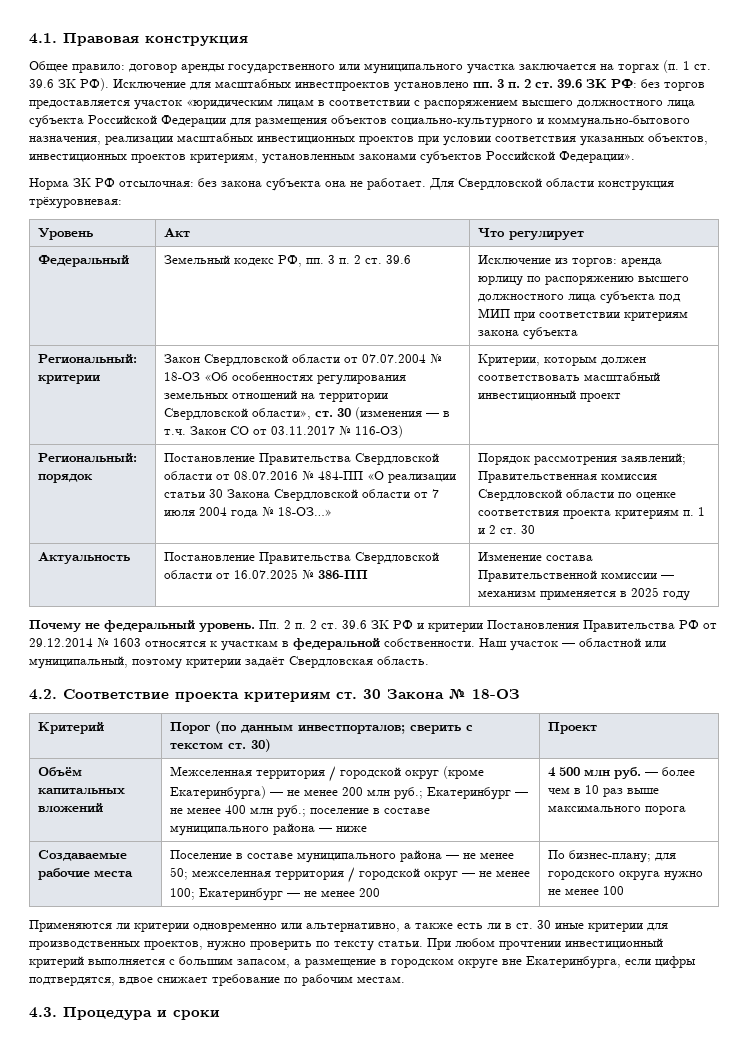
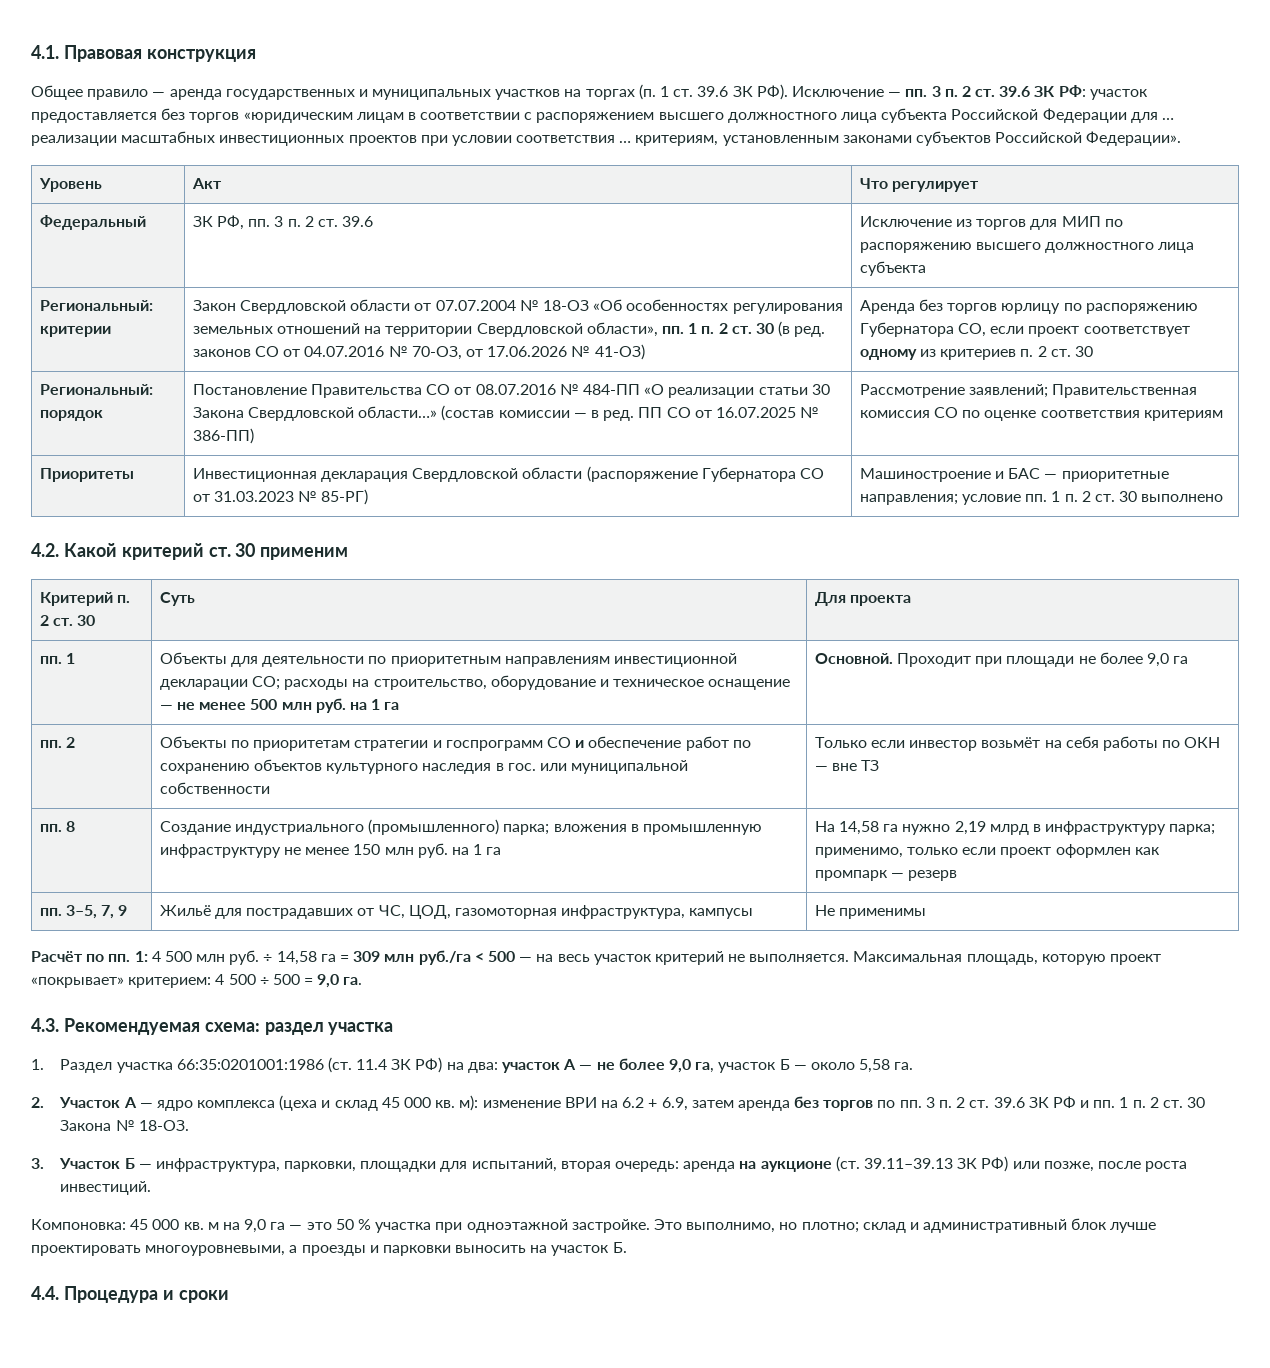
[72,63,596,74] правило: договор аренды государственного или муниципального участка заключается -> [87,89,561,100] правило — аренда государственных и муниципальных участков
[190,79,469,92] для масштабных инвестпроектов установлено -> [888,92,902,97] —
[641,79,705,91] [29,100,182,110] без торгов предоставляется участок -> [1089,89,1148,100] [31,108,240,123] участок предоставляется без торгов
[255,115,690,128] [29,136,101,145] размещения объектов социально-культурного и коммунально-бытового назначения, -> [1161,118,1174,120] …
[580,133,708,146] [29,154,186,163] указанных объектов, инвестиционных проектов -> [619,141,632,143] …
[29,178,674,191] [29,197,122,209] // Норма ЗК РФ отсылочная: без закона субъекта она не работает. Для Свердловской области конструкция трёхуровневая: -> (1182, 138) none
[164,255,275,266] Земельный кодекс -> [192,216,213,227] ЗК
[572,258,663,267] [478,276,524,286] торгов: аренда юрлицу -> [976,216,1101,230] торгов для МИП
[659,294,682,302] [478,308,689,321] [478,327,579,340] под МИП при соответствии критериям закона субъекта -> (926, 268) none
[315,407,451,420] [164,425,404,438] [478,354,647,366] [478,372,661,381] [478,390,622,402] ст. 30 (изменения — в т.ч. Закон СО от 03.11.2017 № 116-ОЗ) | Критерии, которым должен соответствовать масштабный инвестиционный проект -> [662,321,826,337] [192,344,645,360] [859,299,1198,314] [859,322,1190,337] [859,346,1094,360] пп. 1 п. 2 ст. 30 (в ред. законов СО от 04.07.2016 № 70-ОЗ, от 17.06.2026 № 41-ОЗ) | Аренда без торгов юрлицу по распоряжению Губернатора СО, если проект соответствует одному из критериев п. 2 ст. 30
[355,453,440,465] [164,471,213,480] Свердловской области -> [426,384,451,395] СО
[362,489,440,498] [164,506,333,518] [478,453,618,465] области от 7 июля 2004 года № 18-ОЗ…» | Порядок рассмотрения -> [358,405,820,421] [192,428,254,444] [859,384,965,398] области…» (состав комиссии — в ред. ПП СО от 16.07.2025 № 386-ПП) | Рассмотрение
[478,489,615,501] Свердловской области -> [934,407,959,418] СО
[563,507,706,519] [478,525,536,534] [38,552,131,564] [164,552,440,564] [164,569,369,579] [478,552,594,562] [478,570,675,582] [478,587,691,601] [29,620,291,632] проекта критериям п. 1 и 2 ст. 30 // Актуальность | Постановление Правительства Свердловской области от 16.07.2025 № 386-ПП | Изменение состава Правительственной комиссии — механизм применяется в 2025 году // Почему не федеральный уровень. Пп. 2 -> [1143,410,1223,421] [39,468,134,482] [192,466,825,482] [192,489,369,505] [859,468,1169,482] [859,491,1224,505] [31,543,349,560] [39,592,131,606] [39,615,96,626] [159,592,195,606] [814,592,912,606] [39,653,76,664] [159,652,738,667] [159,675,791,690] [159,698,400,713] [814,652,1189,667] [39,737,76,748] [159,736,751,751] [159,759,689,774] [159,782,270,794] [814,736,1221,751] [814,760,880,771] [39,821,76,832] [159,819,763,835] [159,843,502,858] [814,821,1216,835] [814,844,1160,858] [814,870,958,881] [39,905,128,919] [159,905,754,919] [814,905,927,919] [31,950,1161,965] [31,974,363,988] [31,1018,394,1035] [31,1057,914,1073] [31,1095,935,1111] критериям // Приоритеты | Инвестиционная декларация Свердловской области (распоряжение Губернатора СО от 31.03.2023 № 85-РГ) | Машиностроение и БАС — приоритетные направления; условие пп. 1 п. 2 ст. 30 выполнено // 4.2. Какой критерий ст. 30 применим // Критерий п. 2 ст. 30 | Суть | Для проекта // пп. 1 | Объекты для деятельности по приоритетным направлениям инвестиционной декларации СО; расходы на строительство, оборудование и техническое оснащение — не менее 500 млн руб. на 1 га | Основной. Проходит при площади не более 9,0 га // пп. 2 | Объекты по приоритетам стратегии и госпрограмм СО и обеспечение работ по сохранению объектов культурного наследия в гос. или муниципальной собственности | Только если инвестор возьмёт на себя работы по ОКН — вне ТЗ // пп. 8 | Создание индустриального (промышленного) парка; вложения в промышленную инфраструктуру не менее 150 млн руб. на 1 га | На 14,58 га нужно 2,19 млрд в инфраструктуру парка; применимо, только если проект оформлен как промпарк — резерв // пп. 3–5, 7, 9 | Жильё для пострадавших от ЧС, ЦОД, газомоторная инфраструктура, кампусы | Не применимы // Расчёт по пп. 1: 4 500 млн руб. ÷ 14,58 га = 309 млн руб./га < 500 — на весь участок критерий не выполняется. Максимальная площадь, которую проект «покрывает» критерием: 4 500 ÷ 500 = 9,0 га. // 4.3. Рекомендуемая схема: раздел участка // 1. Раздел участка 66:35:0201001:1986 (ст. 11.4 ЗК РФ) на два: участок А — не более 9,0 га, участок Б — около 5,58 га. // 2. Участок А — ядро комплекса (цеха и склад 45 000 кв. м): изменение ВРИ на 6.2 + 6.9, затем аренда без торгов по пп. 3
[428,620,717,632] [29,637,666,651] [29,656,429,669] [29,689,520,702] [38,722,105,734] [170,721,474,734] [170,739,272,752] [548,722,598,734] [38,767,83,776] [38,788,126,794] [38,803,104,812] [170,766,485,782] [170,786,529,800] [170,805,431,818] [170,823,368,836] [548,767,696,779] [548,785,660,797] [548,805,687,815] [38,850,128,861] [38,868,134,880] [170,850,515,863] [170,867,531,883] [170,888,381,901] [548,850,677,863] [548,871,704,881] [548,886,625,895] [29,920,668,932] [29,938,663,951] [29,956,696,969] [29,974,405,986] [29,1007,57,1018] критерии Постановления Правительства РФ от 29.12.2014 № 1603 относятся к участкам в федеральной собственности. Наш участок — областной или муниципальный, поэтому критерии задаёт Свердловская область. // 4.2. Соответствие проекта критериям ст. 30 Закона № 18-ОЗ // Критерий | Порог (по данным инвестпорталов; сверить с текстом ст. 30) | Проект // Объём капитальных вложений | Межселенная территория / городской округ (кроме Екатеринбурга) — не менее 200 млн руб.; Екатеринбург — не менее 400 млн руб.; поселение в составе муниципального района — ниже | 4 500 млн руб. — более чем в 10 раз выше максимального порога // Создаваемые рабочие места | Поселение в составе муниципального района — не менее 50; межселенная территория / городской округ — не менее 100; Екатеринбург — не менее 200 | По бизнес-плану; для городского округа нужно не менее 100 // Применяются ли критерии одновременно или альтернативно, а также есть ли в ст. 30 иные критерии для производственных проектов, нужно проверить по тексту статьи. При любом прочтении инвестиционный критерий выполняется с большим запасом, а размещение в городском округе вне Екатеринбурга, если цифры подтвердятся, вдвое снижает требование по рабочим местам. // 4.3. -> [1093,1097,1206,1108] [60,1120,189,1131] [31,1156,1188,1172] [60,1181,152,1195] [31,1218,1157,1233] [31,1242,627,1256] [31,1286,59,1300] пп. 1 п. 2 ст. 30 Закона № 18-ОЗ. // 3. Участок Б — инфраструктура, парковки, площадки для испытаний, вторая очередь: аренда на аукционе (ст. 39.11–39.13 ЗК РФ) или позже, после роста инвестиций. // Компоновка: 45 000 кв. м на 9,0 га — это 50 % участка при одноэтажной застройке. Это выполнимо, но плотно; склад и административный блок лучше проектировать многоуровневыми, а проезды и парковки выносить на участок Б. // 4.4.

